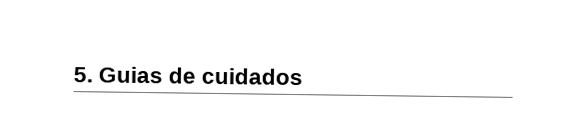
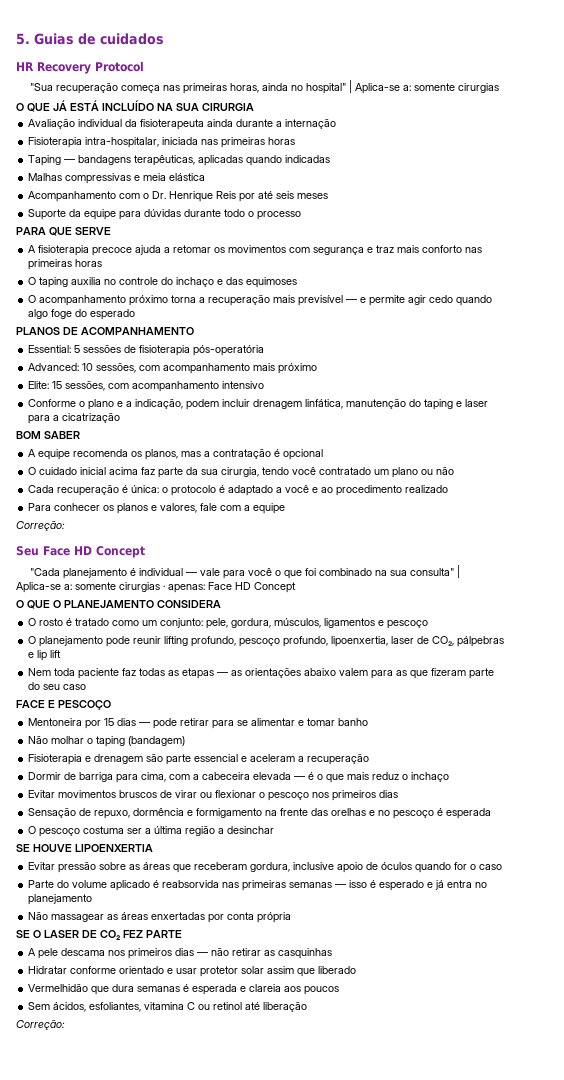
(304, 76) none -> [16,61,144,74] [30,80,500,94] [16,100,254,112] [28,118,337,130] [28,137,296,148] [28,155,331,166] [28,173,206,184] [28,191,329,202] [28,209,302,220] [16,227,111,236] [28,245,483,256] [28,259,103,270] [28,277,298,288] [28,294,493,306] [28,309,136,320] [16,327,194,335] [28,344,265,356] [28,362,318,374] [28,380,265,392] [28,398,489,410] [28,412,121,424] [16,431,80,439] [28,448,324,460] [28,466,455,478] [28,484,449,496] [28,503,286,514] [16,520,65,531] [16,546,145,558] [30,565,461,579] [16,582,296,593] [16,600,221,609] [28,618,429,629] [28,636,505,647] [28,650,62,661] [28,667,495,679] [28,682,87,690] [16,700,111,710] [28,718,369,729] [28,735,186,747] [28,753,370,765] [28,772,450,783] [28,790,399,801] [28,807,492,819] [28,825,275,837] [16,844,153,852] [28,861,503,873] [28,880,488,891] [28,894,93,905] [28,911,292,923] [16,930,182,940] [28,947,333,959] [28,966,357,977] [28,983,340,995] [28,1001,308,1012] [16,1019,65,1030] // HR Recovery Protocol // "Sua recuperação começa nas primeiras horas, ainda no hospital" | Aplica-se a: somente cirurgias // O QUE JÁ ESTÁ INCLUÍDO NA SUA CIRURGIA // Avaliação individual da fisioterapeuta ainda durante a internação // Fisioterapia intra-hospitalar, iniciada nas primeiras horas // Taping — bandagens terapêuticas, aplicadas quando indicadas // Malhas compressivas e meia elástica // Acompanhamento com o Dr. Henrique Reis por até seis meses // Suporte da equipe para dúvidas durante todo o processo // PARA QUE SERVE // A fisioterapia precoce ajuda a retomar os movimentos com segurança e traz mais conforto nas primeiras horas // O taping auxilia no controle do inchaço e das equimoses // O acompanhamento próximo torna a recuperação mais previsível — e permite agir cedo quando algo foge do esperado // PLANOS DE ACOMPANHAMENTO // Essential: 5 sessões de fisioterapia pós-operatória // Advanced: 10 sessões, com acompanhamento mais próximo // Elite: 15 sessões, com acompanhamento intensivo // Conforme o plano e a indicação, podem incluir drenagem linfática, manutenção do taping e laser para a cicatrização // BOM SABER // A equipe recomenda os planos, mas a contratação é opcional // O cuidado inicial acima faz parte da sua cirurgia, tendo você contratado um plano ou não // Cada recuperação é única: o protocolo é adaptado a você e ao procedimento realizado // Para conhecer os planos e valores, fale com a equipe // Correção: // Seu Face HD Concept // "Cada planejamento é individual — vale para você o que foi combinado na sua consulta" | Aplica-se a: somente cirurgias · apenas: Face HD Concept // O QUE O PLANEJAMENTO CONSIDERA // O rosto é tratado como um conjunto: pele, gordura, músculos, ligamentos e pescoço // O planejamento pode reunir lifting profundo, pescoço profundo, lipoenxertia, laser de CO₂, pálpebras e lip lift // Nem toda paciente faz todas as etapas — as orientações abaixo valem para as que fizeram parte do seu caso // FACE E PESCOÇO // Mentoneira por 15 dias — pode retirar para se alimentar e tomar banho // Não molhar o taping (bandagem) // Fisioterapia e drenagem são parte essencial e aceleram a recuperação // Dormir de barriga para cima, com a cabeceira elevada — é o que mais reduz o inchaço // Evitar movimentos bruscos de virar ou flexionar o pescoço nos primeiros dias // Sensação de repuxo, dormência e formigamento na frente das orelhas e no pescoço é esperada // O pescoço costuma ser a última região a desinchar // SE HOUVE LIPOENXERTIA // Evitar pressão sobre as áreas que receberam gordura, inclusive apoio de óculos quando for o caso // Parte do volume aplicado é reabsorvida nas primeiras semanas — isso é esperado e já entra no planejamento // Não massagear as áreas enxertadas por conta própria // SE O LASER DE CO₂ FEZ PARTE // A pele descama nos primeiros dias — não retirar as casquinhas // Hidratar conforme orientado e usar protetor solar assim que liberado // Vermelhidão que dura semanas é esperada e clareia aos poucos // Sem ácidos, esfoliantes, vitamina C ou retinol até liberação // Correção:

